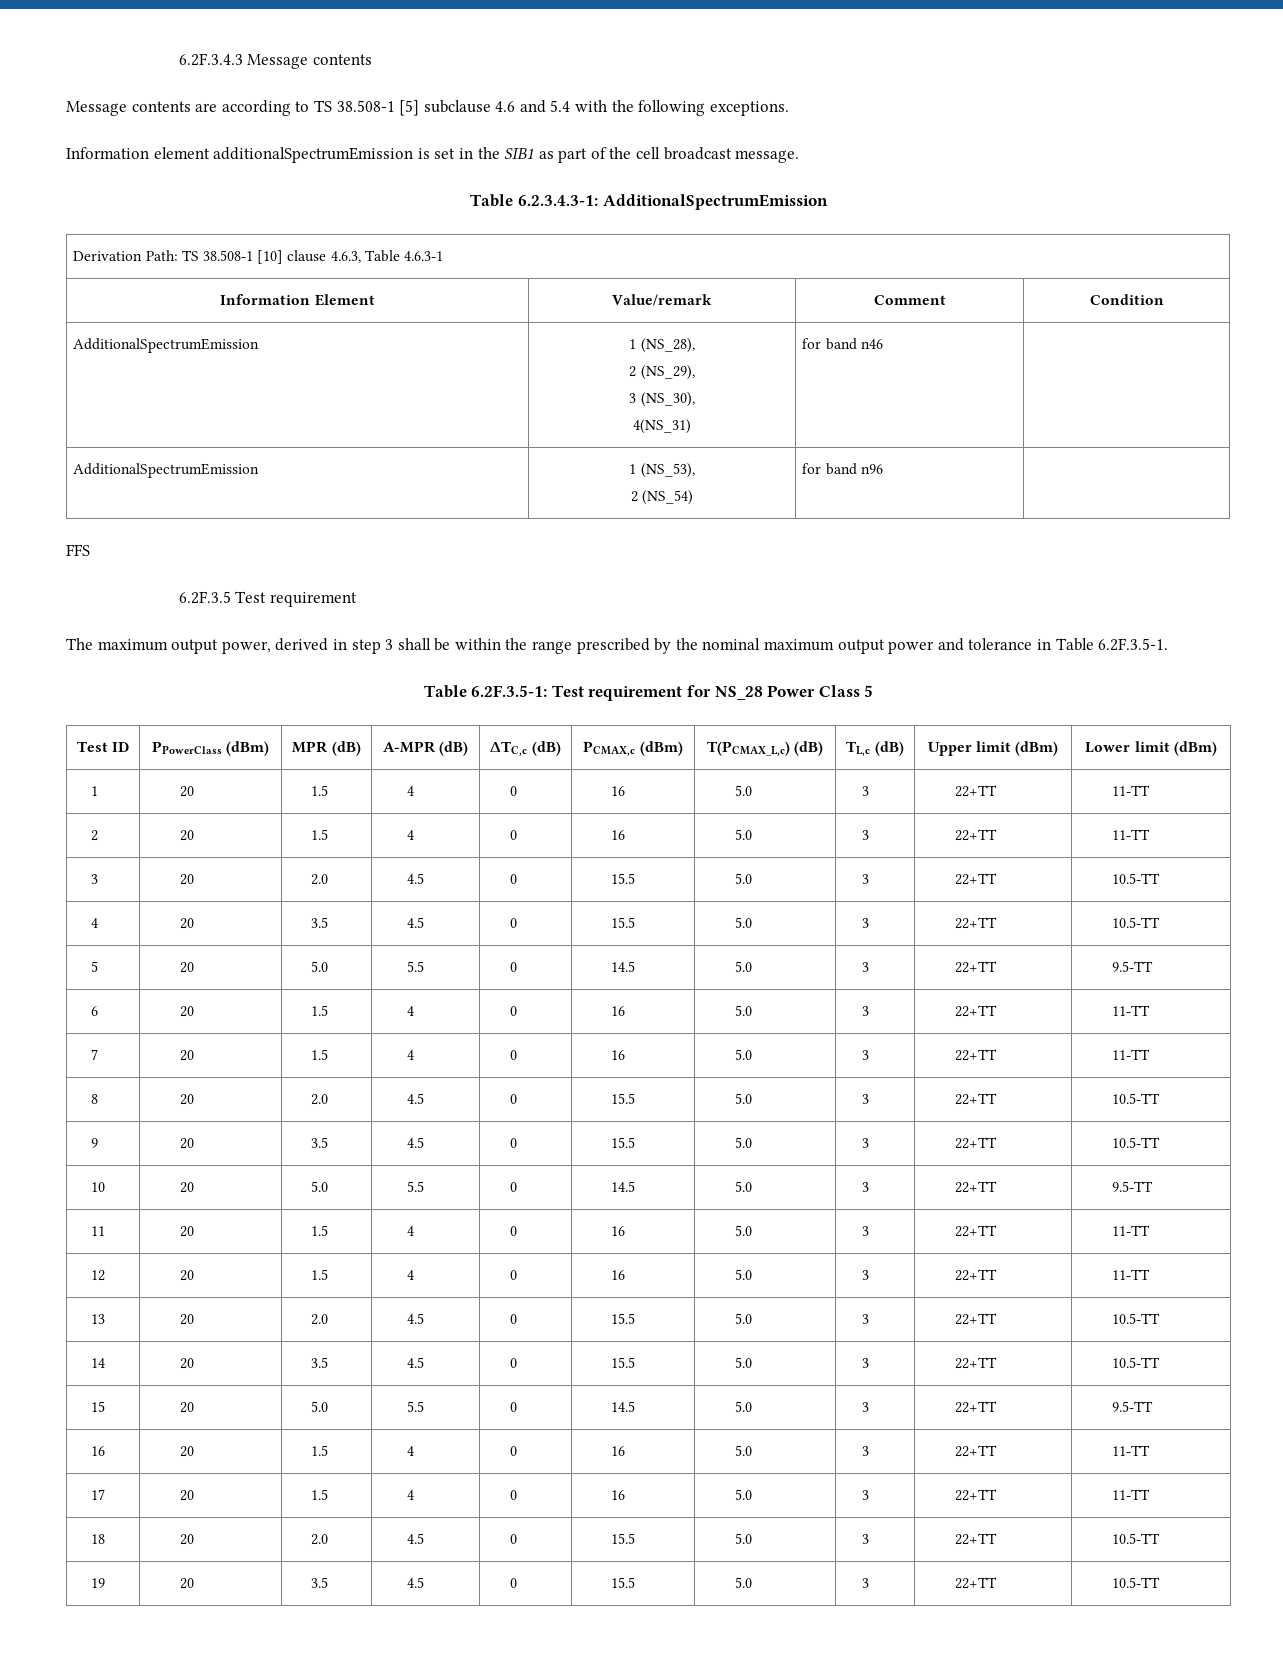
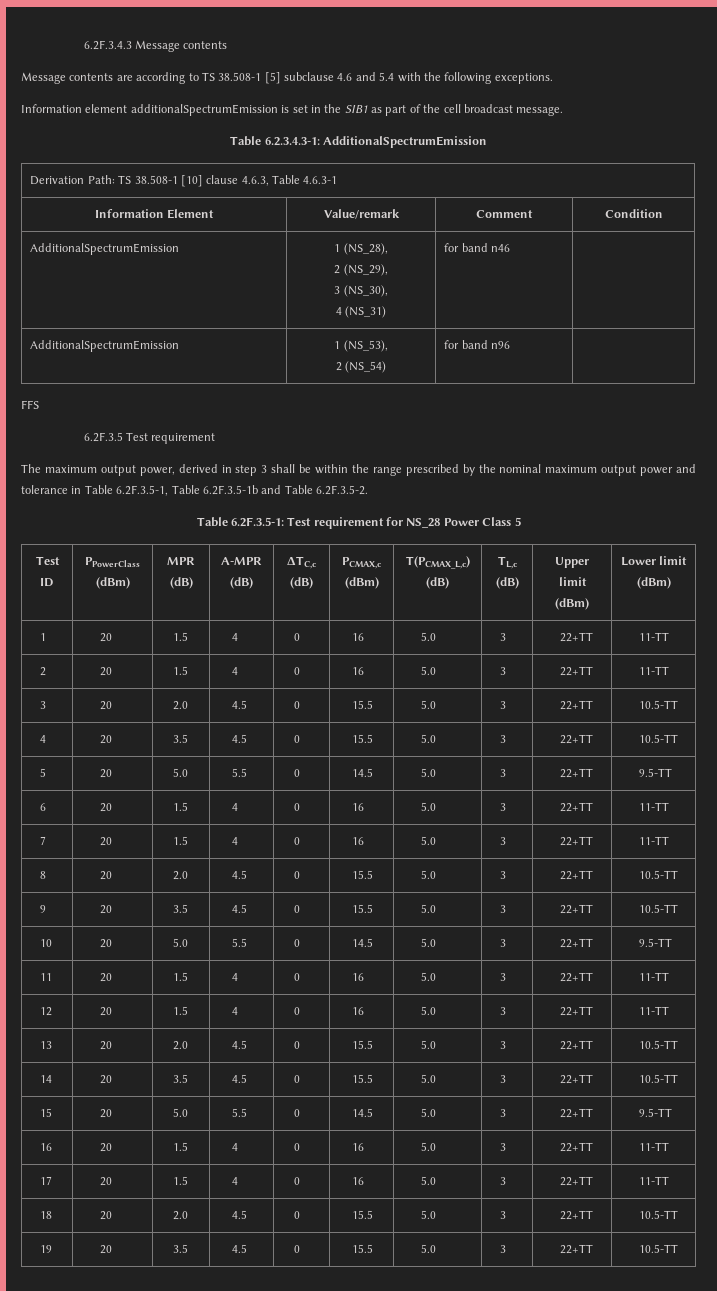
[633,419,691,434] 4(NS_31) -> [335,306,387,318] 4 (NS_31)
[1098,638,1169,651] 6.2F.3.5-1. -> [116,485,368,496] 6.2F.3.5-1, Table 6.2F.3.5-1b and Table 6.2F.3.5-2.

